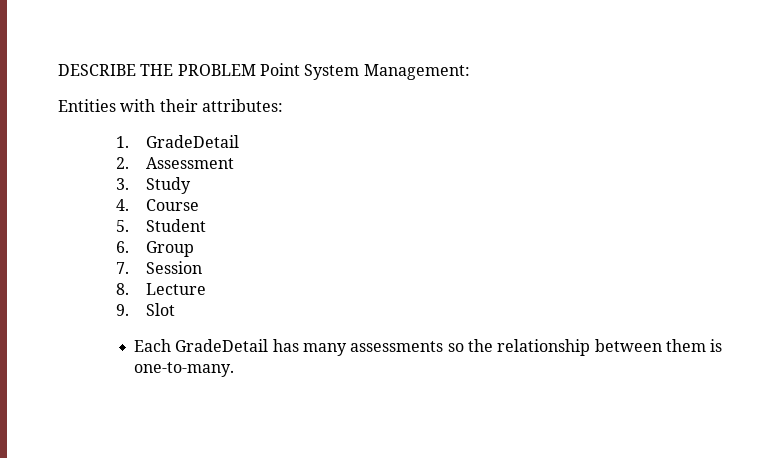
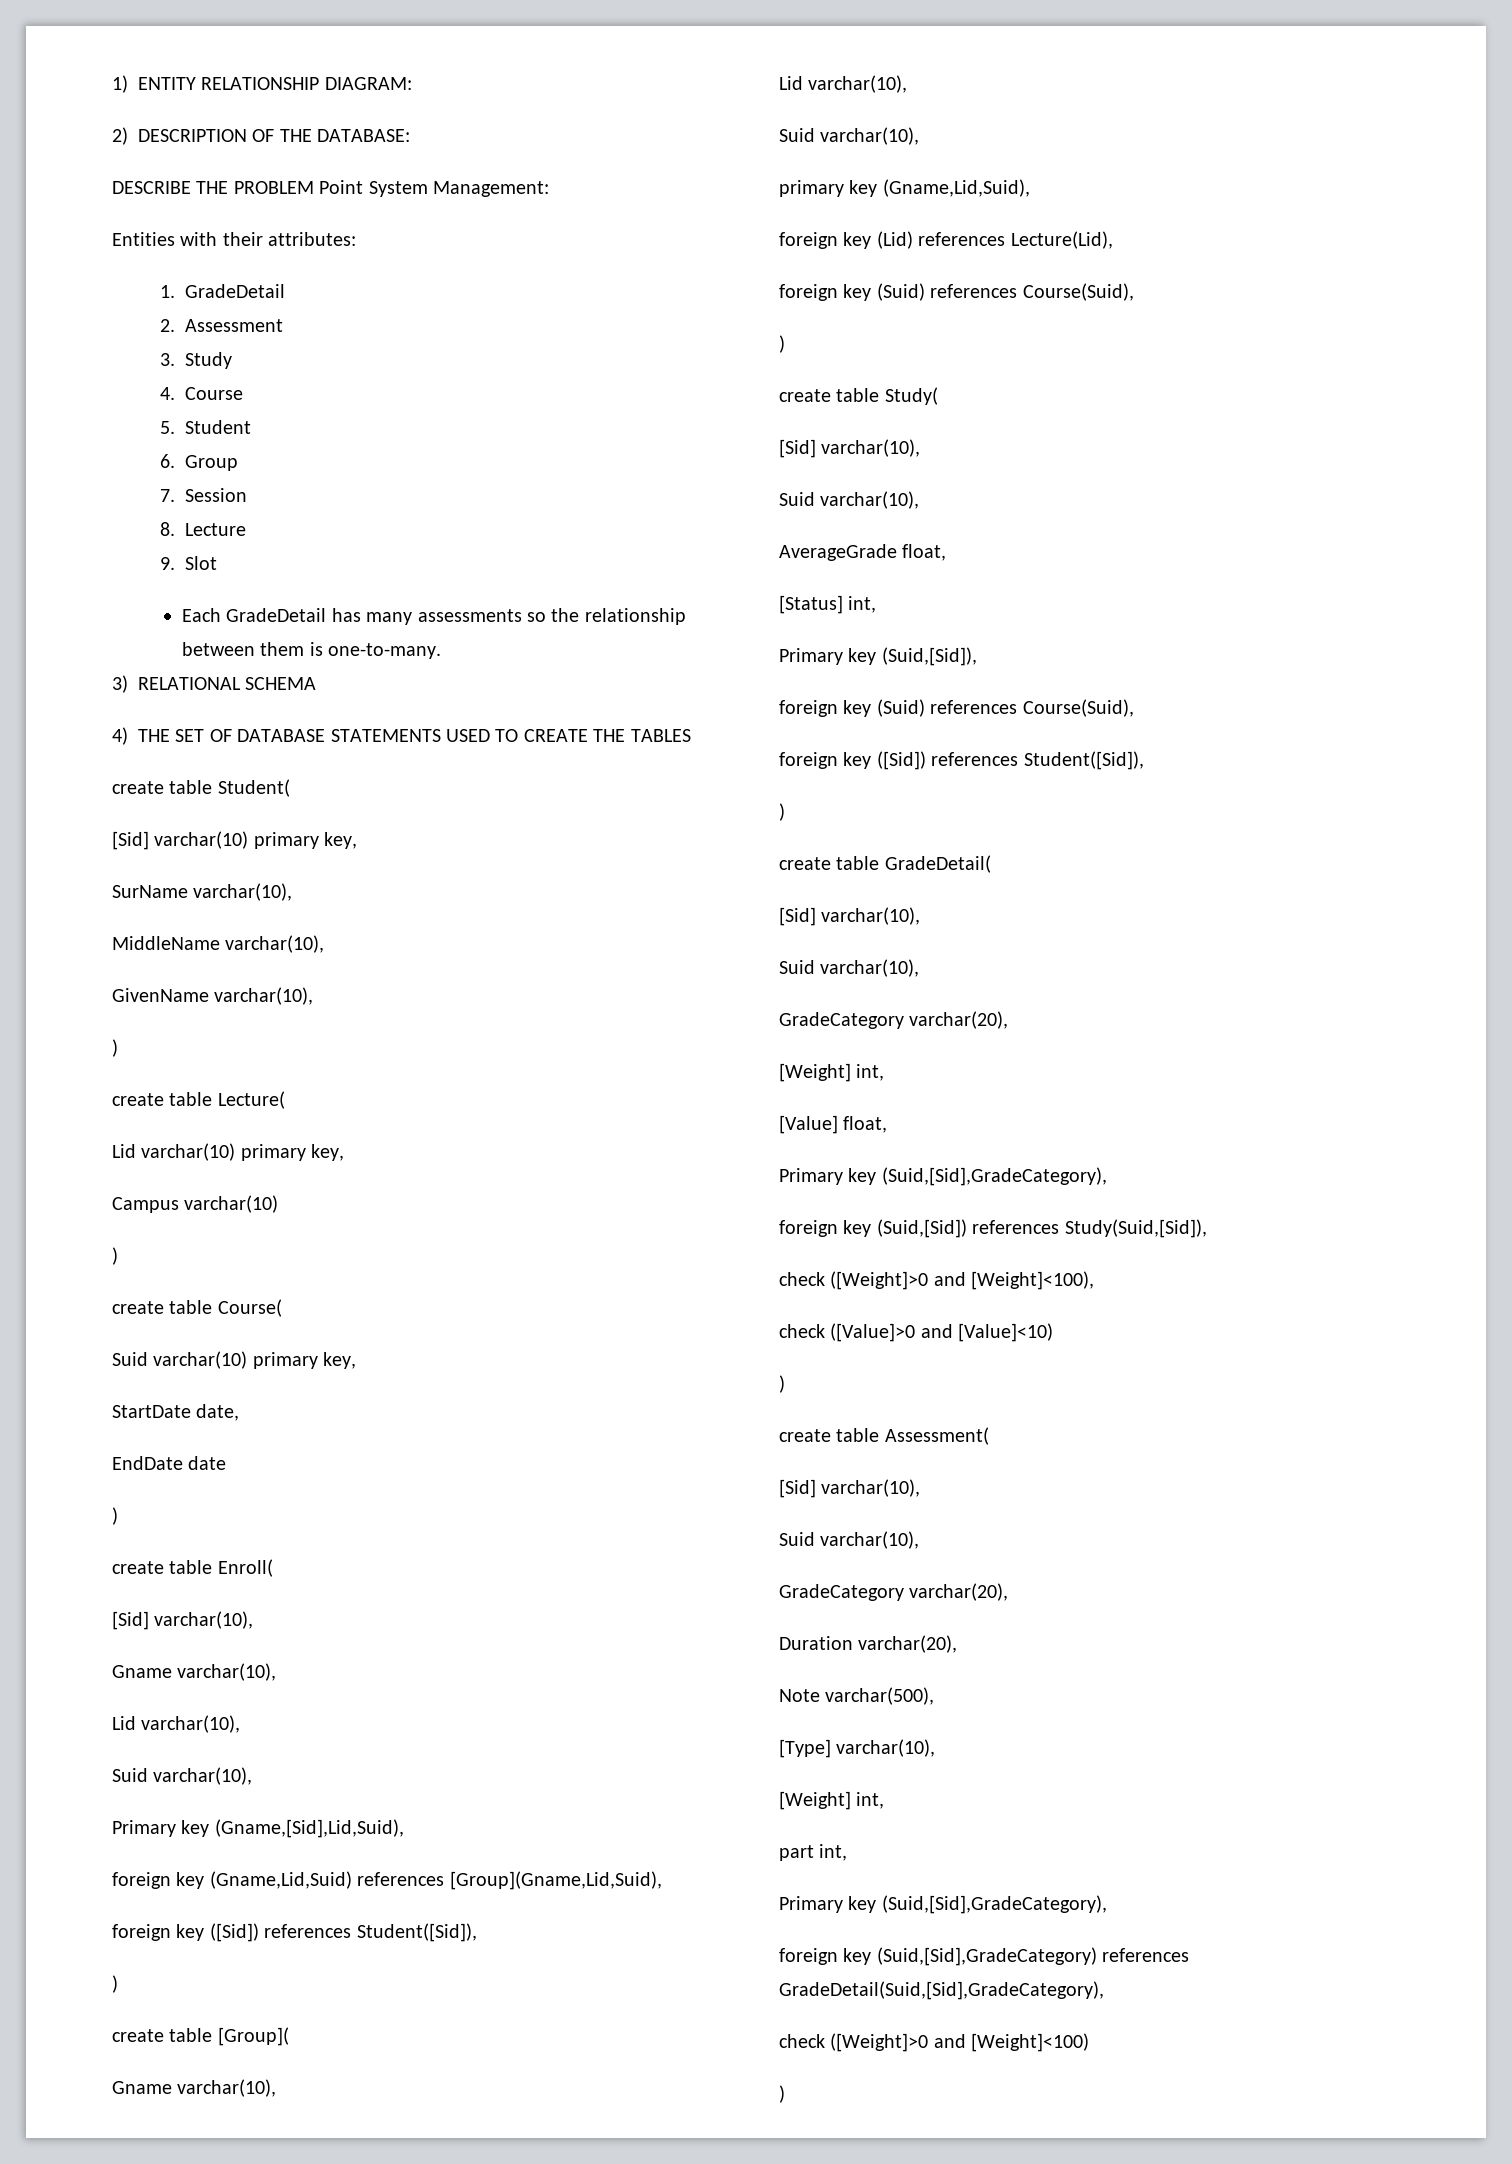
(58, 70) none -> [112,75,412,93] [112,127,411,145] 1) ENTITY RELATIONSHIP DIAGRAM: // 2) DESCRIPTION OF THE DATABASE: //
(234, 369) none -> [112,675,317,693] [112,727,691,745] [112,779,290,797] [112,831,358,850] [112,883,293,901] [112,935,325,953] [112,987,314,1005] [112,1039,118,1057] [112,1091,285,1109] [112,1143,345,1161] [112,1195,279,1213] [112,1247,118,1265] [112,1299,282,1317] [112,1351,357,1369] [112,1404,240,1421] [112,1456,227,1470] [112,1507,118,1525] [112,1559,273,1577] [112,1611,254,1630] [112,1663,277,1681] [112,1715,241,1733] [112,1767,253,1785] [112,1819,404,1838] [112,1871,662,1890] [112,1923,477,1942] [112,1975,118,1993] [112,2027,289,2046] [112,2079,277,2097] [779,75,908,93] [779,127,920,145] [779,179,1030,197] [779,231,1113,249] [779,283,1134,301] [779,335,785,353] [779,387,938,405] [779,439,921,458] [779,491,920,509] [779,544,947,561] [779,595,877,614] [779,647,977,666] [779,699,1134,717] [779,751,1144,770] [779,803,785,821] [779,855,991,873] [779,907,921,926] [779,959,920,977] [779,1011,1009,1029] [779,1063,885,1082] [779,1115,888,1134] [779,1167,1107,1186] [779,1219,1207,1238] [779,1271,1095,1290] [779,1323,1054,1342] [779,1375,785,1393] [779,1427,989,1445] [779,1479,921,1498] [779,1531,920,1549] [779,1583,1009,1601] [779,1635,958,1653] [779,1687,935,1705] [779,1739,936,1758] [779,1791,885,1810] [779,1844,848,1861] [779,1895,1107,1914] [779,1947,1190,1966] [779,1981,1104,2000] [779,2033,1090,2052] [779,2085,785,2103] // 3) RELATIONAL SCHEMA // 4) THE SET OF DATABASE STATEMENTS USED TO CREATE THE TABLES // create table Student( // [Sid] varchar(10) primary key, // SurName varchar(10), // MiddleName varchar(10), // GivenName varchar(10), // ) // create table Lecture( // Lid varchar(10) primary key, // Campus varchar(10) // ) // create table Course( // Suid varchar(10) primary key, // StartDate date, // EndDate date // ) // create table Enroll( // [Sid] varchar(10), // Gname varchar(10), // Lid varchar(10), // Suid varchar(10), // Primary key (Gname,[Sid],Lid,Suid), // foreign key (Gname,Lid,Suid) references [Group](Gname,Lid,Suid), // foreign key ([Sid]) references Student([Sid]), // ) // create table [Group]( // Gname varchar(10), // Lid varchar(10), // Suid varchar(10), // primary key (Gname,Lid,Suid), // foreign key (Lid) references Lecture(Lid), // foreign key (Suid) references Course(Suid), // ) // create table Study( // [Sid] varchar(10), // Suid varchar(10), // AverageGrade float, // [Status] int, // Primary key (Suid,[Sid]), // foreign key (Suid) references Course(Suid), // foreign key ([Sid]) references Student([Sid]), // ) // create table GradeDetail( // [Sid] varchar(10), // Suid varchar(10), // GradeCategory varchar(20), // [Weight] int, // [Value] float, // Primary key (Suid,[Sid],GradeCategory), // foreign key (Suid,[Sid]) references Study(Suid,[Sid]), // check ([Weight]>0 and [Weight]<100), // check ([Value]>0 and [Value]<10) // ) // create table Assessment( // [Sid] varchar(10), // Suid varchar(10), // GradeCategory varchar(20), // Duration varchar(20), // Note varchar(500), // [Type] varchar(10), // [Weight] int, // part int, // Primary key (Suid,[Sid],GradeCategory), // foreign key (Suid,[Sid],GradeCategory) references GradeDetail(Suid,[Sid],GradeCategory), // check ([Weight]>0 and [Weight]<100) // )

